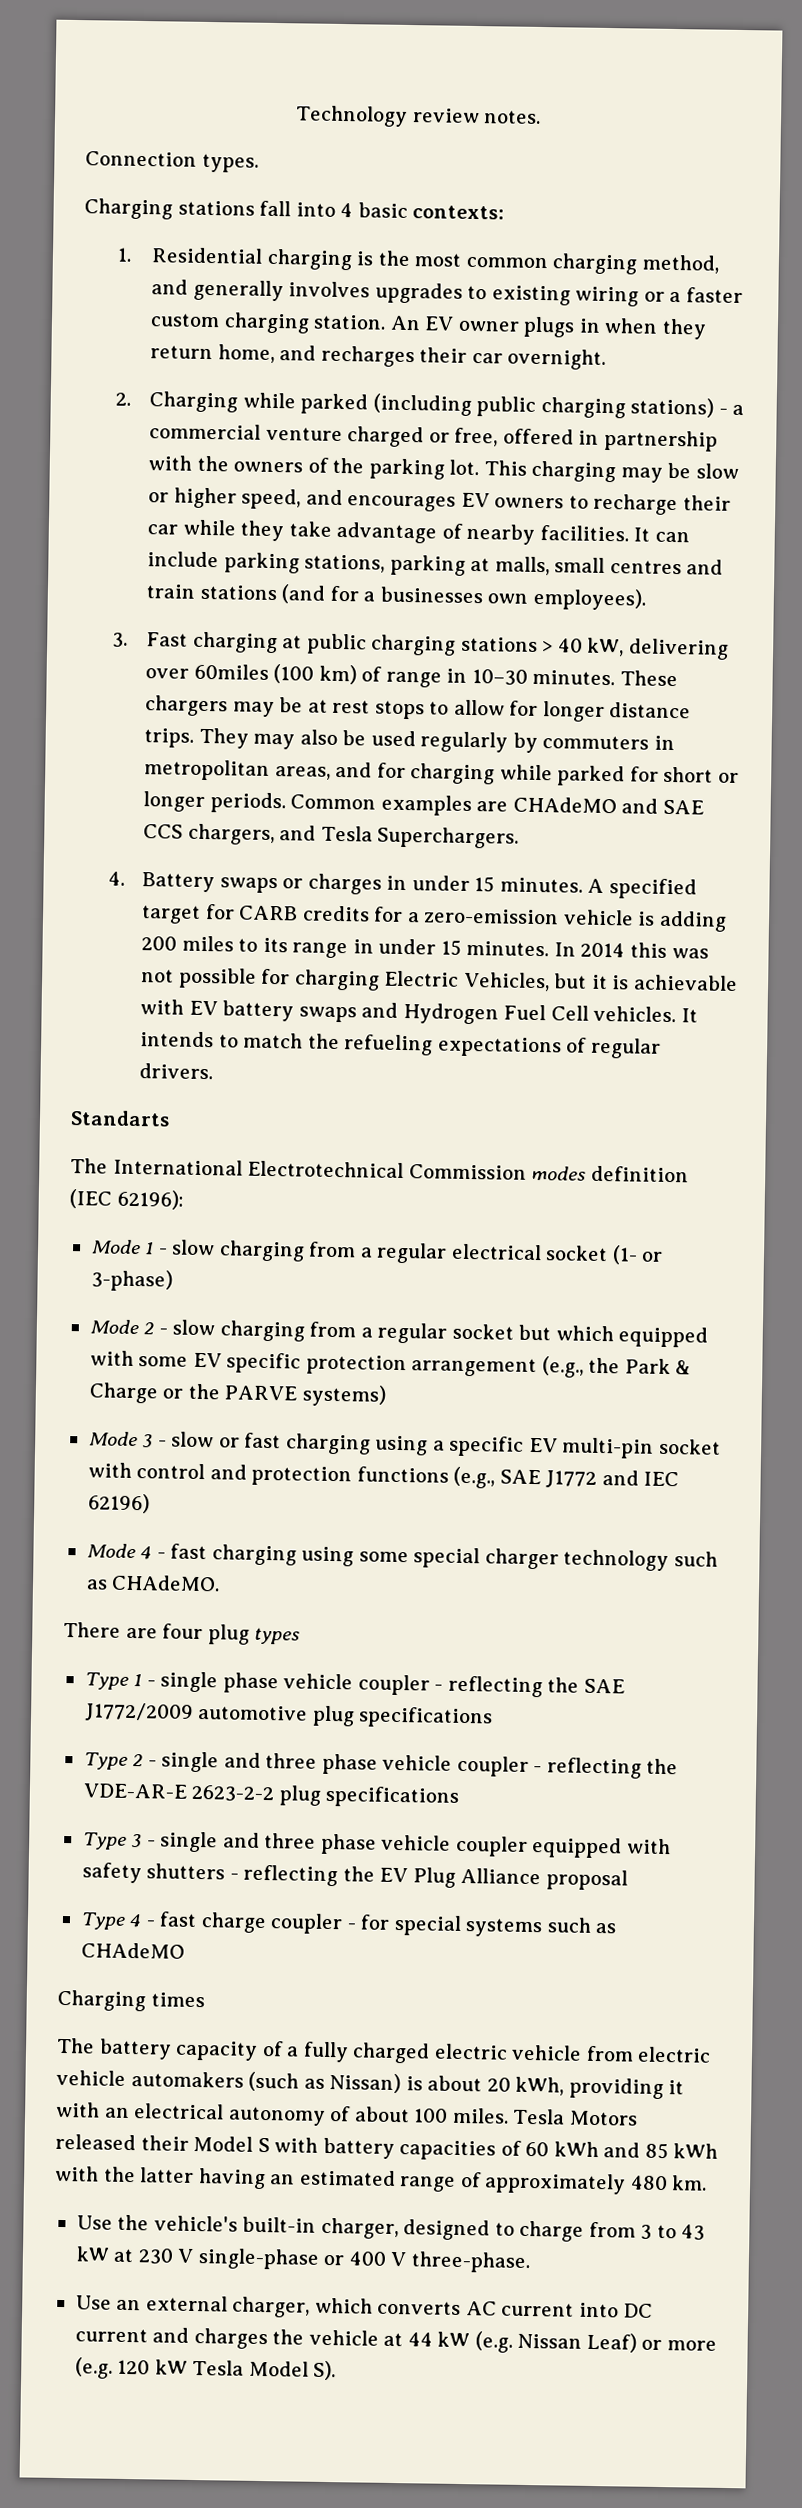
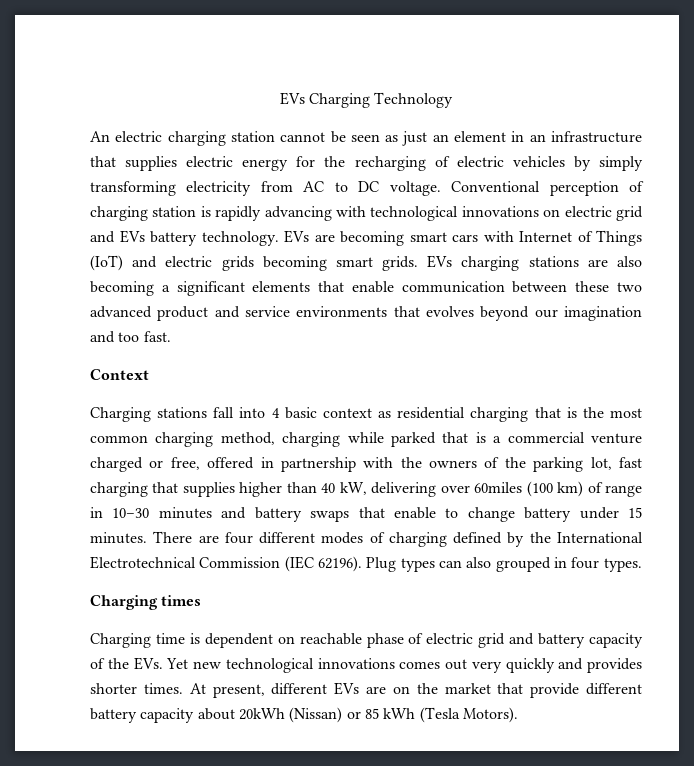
(294, 116) none -> [279,92,370,108] EVs Charging
[411,108,542,124] [85,151,259,173] review notes. // Connection types. -> [90,131,643,146] [90,156,644,171] [90,181,645,196] [90,206,644,221] [90,230,642,246] [90,255,642,271] [90,281,642,296] [90,306,642,321] [90,331,171,343] [90,369,149,380] // An electric charging station cannot be seen as just an element in an infrastructure that supplies electric energy for the recharging of electric vehicles by simply transforming electricity from AC to DC voltage. Conventional perception of charging station is rapidly advancing with technological innovations on electric grid and EVs battery technology. EVs are becoming smart cars with Internet of Things (IoT) and electric grids becoming smart grids. EVs charging stations are also becoming a significant elements that enable communication between these two advanced product and service environments that evolves beyond our imagination and too fast. // Context
[412,205,505,220] [117,247,353,271] contexts: // 1. Residential charging -> [322,407,561,422] context as residential charging that
[151,279,743,307] [150,312,707,340] [150,344,607,370] [115,391,728,419] and generally involves upgrades to existing wiring or a faster custom charging station. An EV owner plugs in when they return home, and recharges their car overnight. // 2. Charging while parked (including public charging stations) - -> [282,432,486,447] charging while parked that is
[449,459,740,483] [148,487,731,516] [147,519,690,545] [147,551,724,576] [146,584,646,611] [112,631,554,656] lot. This charging may be slow or higher speed, and encourages EV owners to recharge their car while they take advantage of nearby facilities. It can include parking stations, parking at malls, small centres and train stations (and for a businesses own employees). // 3. Fast charging at public charging stations > -> [590,457,642,470] [90,482,317,497] lot, fast charging that supplies higher than
[532,669,678,687] [145,695,692,722] [144,727,675,753] [144,759,739,787] [143,791,704,817] [143,823,520,849] [108,871,697,900] [141,904,727,932] [141,935,709,959] [141,967,738,992] [140,999,698,1025] [140,1031,661,1059] [139,1063,214,1080] [70,1110,170,1127] [70,1158,689,1183] [69,1189,184,1210] [90,1239,664,1265] [90,1269,173,1292] [89,1319,709,1348] [89,1350,692,1378] [88,1382,387,1407] [88,1431,721,1459] [87,1462,680,1489] [87,1493,150,1514] [86,1543,718,1572] [85,1574,221,1592] [63,1621,301,1645] [84,1671,625,1698] [83,1702,494,1729] [83,1751,679,1779] [82,1783,460,1808] [82,1831,671,1859] [81,1862,628,1891] [80,1911,617,1938] [80,1942,185,1959] [57,1989,205,2012] [56,2037,712,2064] [56,2069,685,2100] [56,2101,638,2126] [55,2133,719,2161] [55,2165,708,2195] [76,2214,706,2242] [75,2246,531,2274] [75,2295,654,2318] [74,2327,717,2353] [74,2357,337,2381] minutes. These chargers may be at rest stops to allow for longer distance trips. They may also be used regularly by commuters in metropolitan areas, and for charging while parked for short or longer periods. Common examples are CHAdeMO and SAE CCS chargers, and Tesla Superchargers. // 4. Battery swaps or charges in under 15 minutes. A specified target for CARB credits for a zero-emission vehicle is adding 200 miles to its range in under 15 minutes. In 2014 this was not possible for charging Electric Vehicles, but it is achievable with EV battery swaps and Hydrogen Fuel Cell vehicles. It intends to match the refueling expectations of regular drivers. // Standarts // The International Electrotechnical Commission modes definition (IEC 62196): // Mode 1 - slow charging from a regular electrical socket (1- or 3-phase) // Mode 2 - slow charging from a regular socket but which equipped with some EV specific protection arrangement (e.g., the Park & Charge or the PARVE systems) // Mode 3 - slow or fast charging using a specific EV multi-pin socket with control and protection functions (e.g., SAE J1772 and IEC 62196) // Mode 4 - fast charging using some special charger technology such as CHAdeMO. // There are four plug types // Type 1 - single phase vehicle coupler - reflecting the SAE J1772/2009 automotive plug specifications // Type 2 - single and three phase vehicle coupler - reflecting the VDE-AR-E 2623-2-2 plug specifications // Type 3 - single and three phase vehicle coupler equipped with safety shutters - reflecting the EV Plug Alliance proposal // Type 4 - fast charge coupler - for special systems such as CHAdeMO // Charging times // The battery capacity of a fully charged electric vehicle from electric vehicle automakers (such as Nissan) is about 20 kWh, providing it with an electrical autonomy of about 100 miles. Tesla Motors released their Model S with battery capacities of 60 kWh and 85 kWh with the latter having an estimated range of approximately 480 km. // Use the vehicle's built-in charger, designed to charge from 3 to 43 kW at 230 V single-phase or 400 V three-phase. // Use an external charger, which converts AC current into DC current and charges the vehicle at 44 kW (e.g. Nissan Leaf) or more (e.g. 120 kW Tesla Model S). -> [158,507,643,522] [90,531,643,547] [90,556,642,572] [90,595,202,610] [90,633,643,648] [90,657,642,673] [90,682,642,698] [90,707,518,723] minutes and battery swaps that enable to change battery under 15 minutes. There are four different modes of charging defined by the International Electrotechnical Commission (IEC 62196). Plug types can also grouped in four types. // Charging times // Charging time is dependent on reachable phase of electric grid and battery capacity of the EVs. Yet new technological innovations comes out very quickly and provides shorter times. At present, different EVs are on the market that provide different battery capacity about 20kWh (Nissan) or 85 kWh (Tesla Motors).

